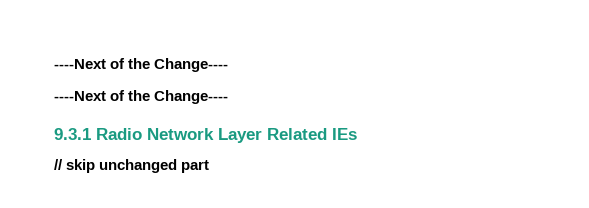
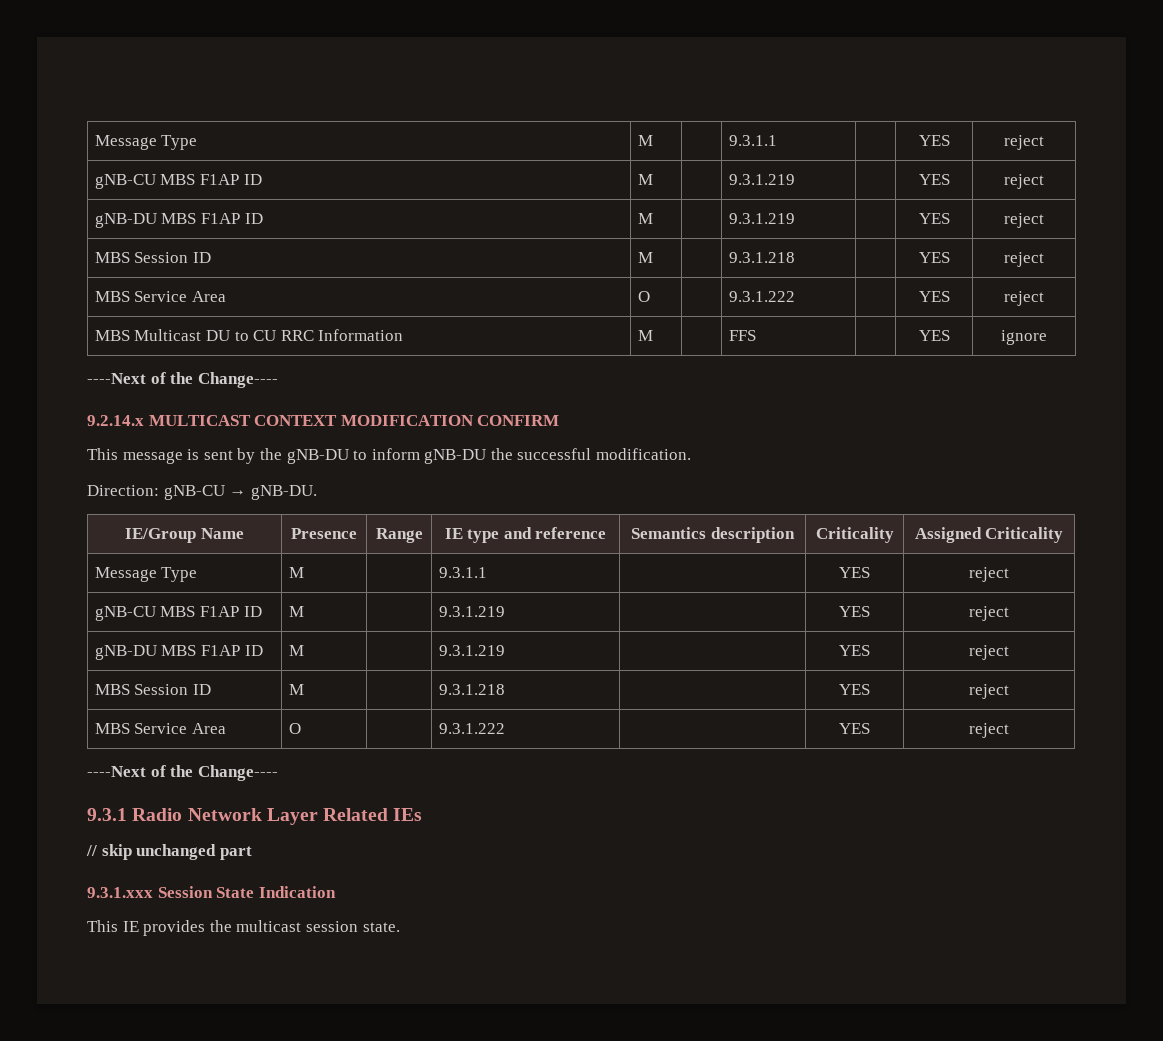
[54,58,229,72] ----Next of the Change---- -> [94,135,198,150] [637,135,653,146] [728,135,777,146] [918,135,950,146] [1004,135,1044,150] [94,174,262,189] [637,174,653,185] [728,174,795,185] [918,174,950,185] [1004,174,1044,189] [94,213,263,228] [637,213,653,224] [728,213,795,224] [918,213,950,224] [1004,213,1044,228] [94,252,212,263] [637,252,653,263] [728,252,795,263] [918,252,950,263] [1004,252,1044,267] [94,291,227,302] [637,291,650,302] [728,291,795,302] [918,291,950,302] [1004,291,1044,306] [94,329,404,341] [637,330,653,341] [728,330,756,341] [918,330,950,341] [1001,330,1047,345] [87,372,278,388] [87,415,560,426] [87,448,692,464] [87,485,317,500] [125,528,244,543] [291,528,357,539] [375,528,423,543] [444,527,607,543] [631,527,795,543] [815,527,894,543] [914,527,1064,543] [94,567,198,582] [288,567,304,578] [438,567,487,578] [839,567,870,578] [969,567,1009,582] [94,606,262,621] [288,606,304,617] [438,606,505,617] [839,606,870,617] [969,606,1009,621] [94,645,263,660] [288,645,304,656] [438,645,505,656] [839,645,870,656] [969,645,1009,660] [94,684,212,695] [288,684,304,695] [438,684,505,695] [839,684,870,695] [969,684,1009,699] [94,723,227,734] [288,723,301,734] [438,723,505,734] [839,723,870,734] [969,723,1009,738] Message Type | M | | 9.3.1.1 | | YES | reject // gNB-CU MBS F1AP ID | M | | 9.3.1.219 | | YES | reject // gNB-DU MBS F1AP ID | M | | 9.3.1.219 | | YES | reject // MBS Session ID | M | | 9.3.1.218 | | YES | reject // MBS Service Area | O | | 9.3.1.222 | | YES | reject // MBS Multicast DU to CU RRC Information | M | | FFS | | YES | ignore // ----Next of the Change---- // 9.2.14.x MULTICAST CONTEXT MODIFICATION CONFIRM // This message is sent by the gNB-DU to inform gNB-DU the successful modification. // Direction: gNB-CU → gNB-DU. // IE/Group Name | Presence | Range | IE type and reference | Semantics description | Criticality | Assigned Criticality // Message Type | M | | 9.3.1.1 | | YES | reject // gNB-CU MBS F1AP ID | M | | 9.3.1.219 | | YES | reject // gNB-DU MBS F1AP ID | M | | 9.3.1.219 | | YES | reject // MBS Session ID | M | | 9.3.1.218 | | YES | reject // MBS Service Area | O | | 9.3.1.222 | | YES | reject
(210, 166) none -> [87,886,336,898] [87,920,400,936] // 9.3.1.xxx Session State Indication // This IE provides the multicast session state.

